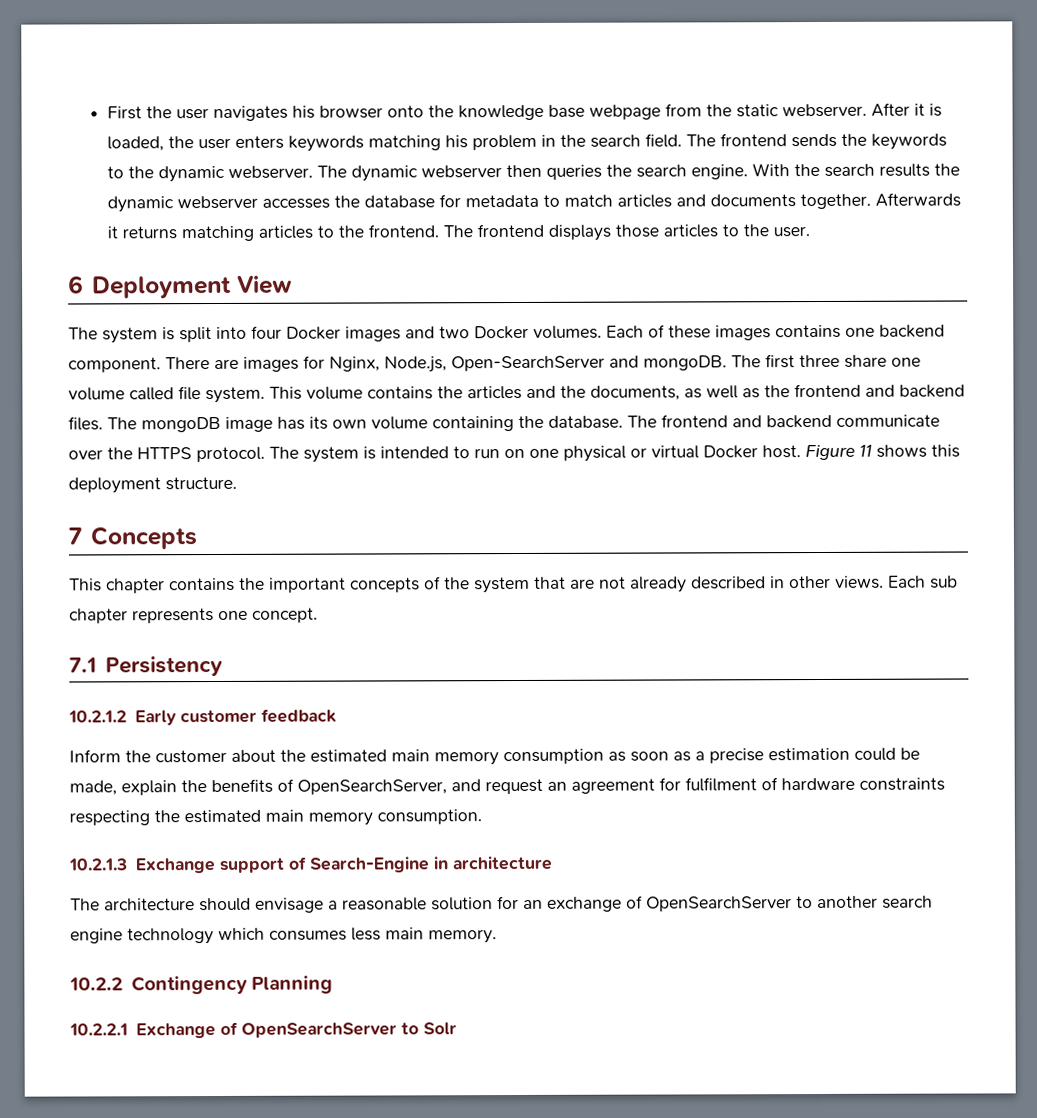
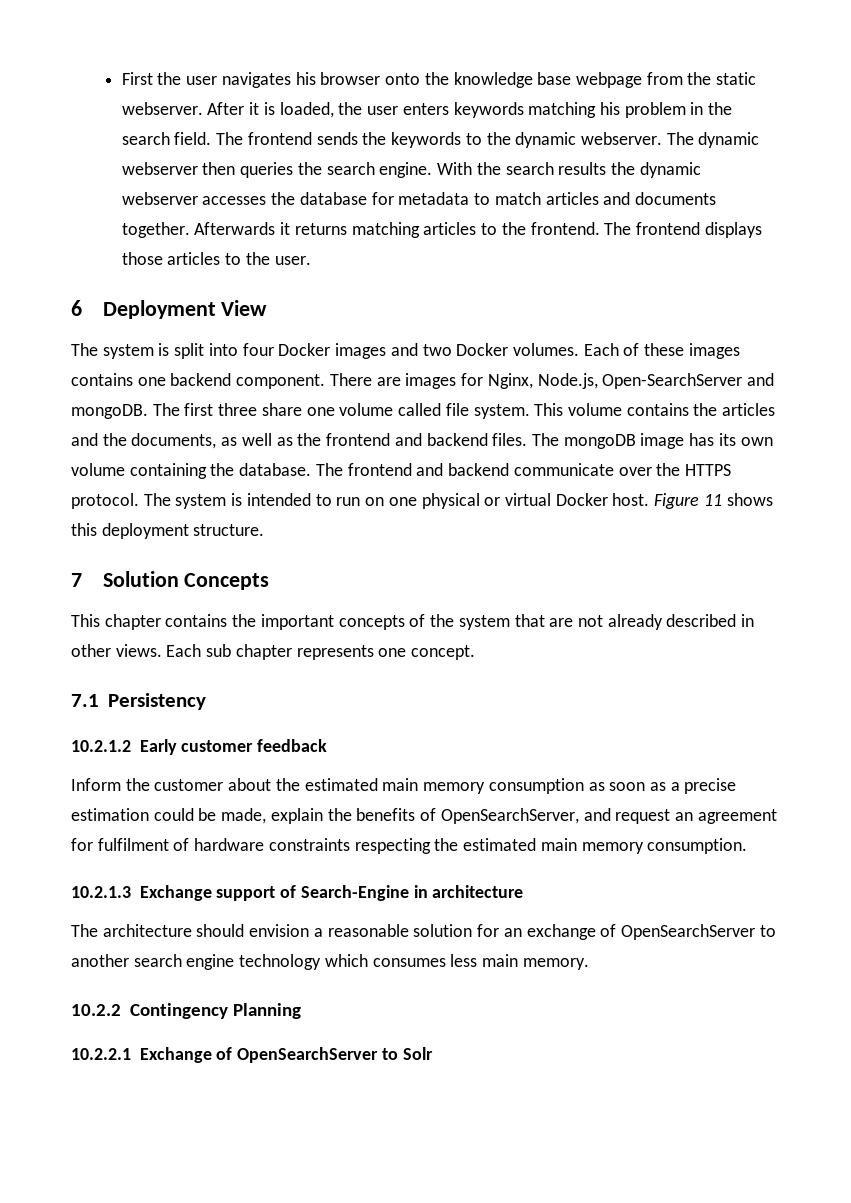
(82, 536) none -> [102,571,179,587] Solution
[255,897,324,913] envisage -> [249,924,310,937] envision

